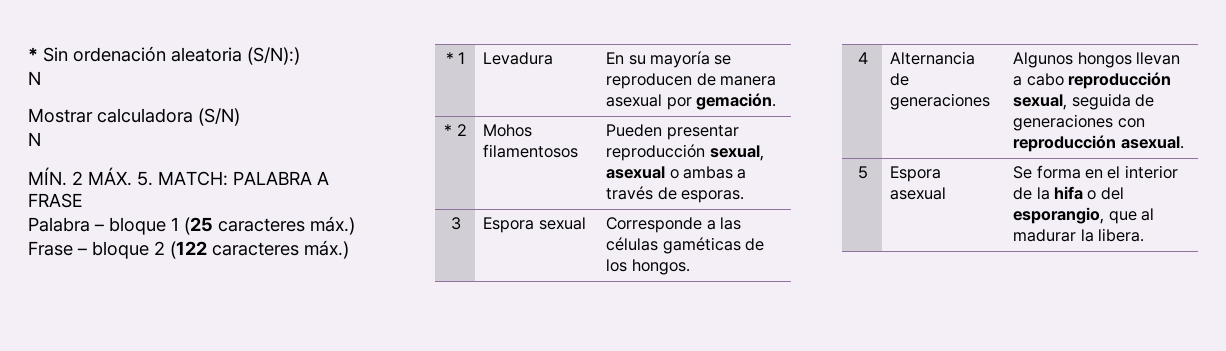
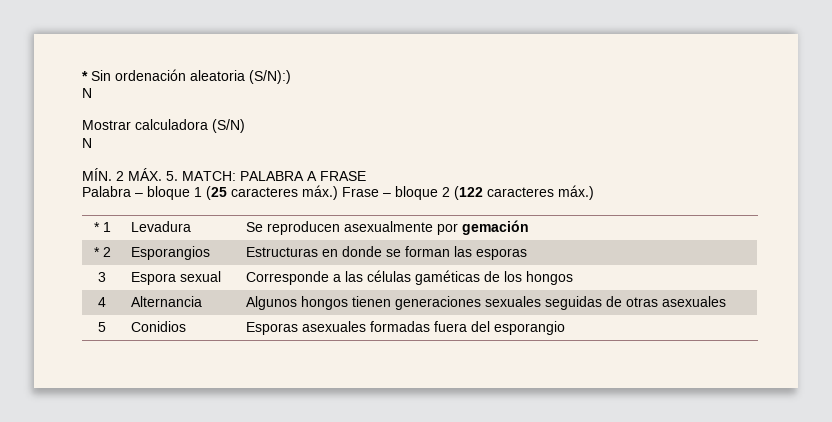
[606,51,732,68] [606,73,776,89] [606,93,776,110] [444,124,467,136] [483,124,533,137] [483,144,579,158] [606,124,739,140] [606,144,764,161] [606,166,747,179] [606,186,744,203] En su mayoría se reproducen de manera asexual por gemación. // * 2 | Mohos filamentosos | Pueden presentar reproducción sexual, asexual o ambas a través de esporas. -> [246,220,530,235] [93,247,111,257] [131,246,211,260] [246,246,528,260] Se reproducen asexualmente por gemación // * 2 | Esporangios | Estructuras en donde se forman las esporas
[631,259,690,275] hongos. -> [526,271,574,285] hongos
[890,73,910,86] [890,93,991,110] de generaciones -> (203, 301) none
[1135,52,1180,65] [1013,72,1171,89] [1013,93,1154,110] [1013,114,1145,131] [1013,135,1184,152] [857,166,868,179] [890,166,942,182] [890,187,947,200] [1013,165,1178,179] [1013,186,1124,200] [1013,207,1154,224] [1013,228,1144,242] llevan a cabo reproducción sexual, seguida de generaciones con reproducción asexual. // 5 | Espora asexual | Se forma en el interior de la hifa o del esporangio, que al madurar la libera. -> [352,296,727,310] [98,322,106,332] [131,321,187,332] [246,321,566,335] tienen generaciones sexuales seguidas de otras asexuales // 5 | Conidios | Esporas asexuales formadas fuera del esporangio

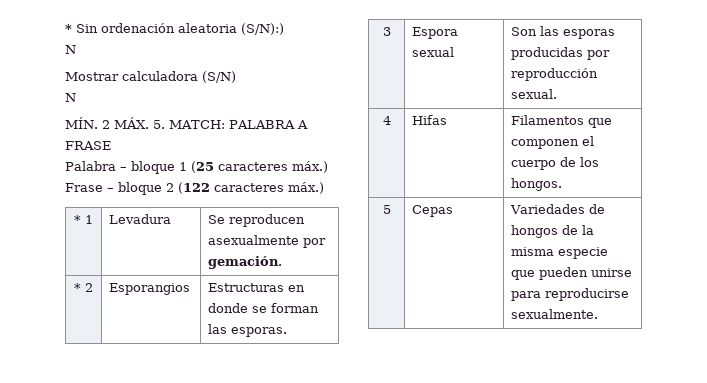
[462,220,530,235] gemación -> [208,256,283,269] gemación.
[476,248,528,260] esporas -> [231,327,288,337] esporas.
[246,270,574,285] [98,297,106,307] [131,296,203,307] [246,296,727,310] [98,322,106,332] [131,321,187,332] [246,321,566,335] Corresponde a las células gaméticas de los hongos // 4 | Alternancia | Algunos hongos tienen generaciones sexuales seguidas de otras asexuales // 5 | Conidios | Esporas asexuales formadas fuera del esporangio -> [511,26,616,39] [511,47,611,60] [511,68,599,81] [511,89,558,99] [382,116,391,125] [412,115,448,125] [511,115,613,128] [511,136,595,149] [511,157,600,170] [511,178,563,191] [382,205,391,214] [412,205,454,217] [510,204,606,214] [511,225,595,238] [511,247,609,259] [511,267,633,280] [511,288,630,301] [511,309,599,319] Son las esporas producidas por reproducción sexual. // 4 | Hifas | Filamentos que componen el cuerpo de los hongos. // 5 | Cepas | Variedades de hongos de la misma especie que pueden unirse para reproducirse sexualmente.

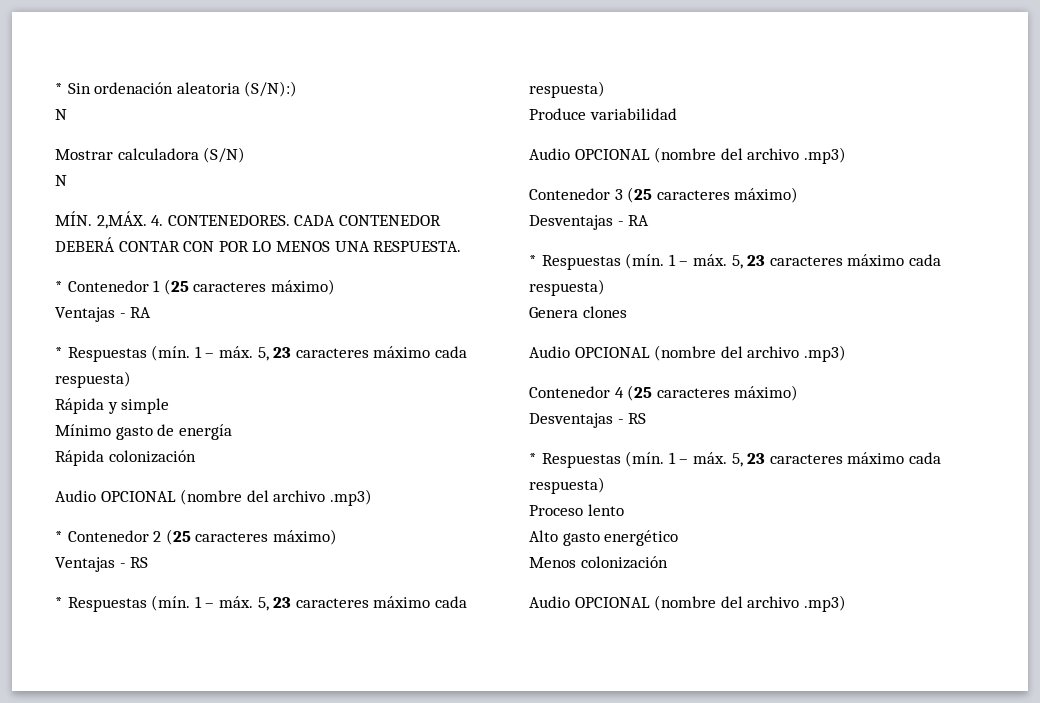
[102,117,308,129] [65,141,111,150] [65,161,328,174] [65,182,324,195] [74,215,93,224] [109,214,172,224] [208,214,306,227] [208,235,327,248] [208,256,283,269] [74,283,93,292] [109,283,191,295] [208,283,306,292] [208,303,320,313] [208,324,288,337] [382,27,391,36] [412,27,459,39] [412,47,455,57] [511,26,616,39] [511,47,611,60] [511,68,599,81] [511,89,558,99] [382,116,391,125] [412,115,448,125] [511,115,613,128] [511,136,595,149] [511,157,600,170] [511,178,563,191] [382,205,391,214] [412,205,454,217] [510,204,606,214] [511,225,595,238] [511,247,609,259] [511,267,633,280] [511,288,630,301] [511,309,599,319] 2 MÁX. 5. MATCH: PALABRA A FRASE // Palabra – bloque 1 (25 caracteres máx.) Frase – bloque 2 (122 caracteres máx.) // * 1 | Levadura | Se reproducen asexualmente por gemación. // * 2 | Esporangios | Estructuras en donde se forman las esporas. // 3 | Espora sexual | Son las esporas producidas por reproducción sexual. // 4 | Hifas | Filamentos que componen el cuerpo de los hongos. // 5 | Cepas | Variedades de hongos de la misma especie que pueden unirse para reproducirse sexualmente. -> [96,211,441,229] [55,237,462,252] [55,279,335,295] [55,307,152,322] [55,345,467,362] [55,371,131,388] [55,398,170,414] [55,424,232,440] [55,450,196,466] [55,489,372,506] [55,529,337,545] [55,557,149,572] [55,595,467,612] [529,81,605,98] [529,108,677,120] [529,147,846,164] [529,187,799,203] [529,215,650,230] [529,253,941,270] [529,279,605,296] [529,306,627,318] [529,345,846,362] [529,385,799,401] [529,413,647,428] [529,451,941,468] [529,477,605,494] [529,504,624,516] [529,530,679,546] [529,556,668,569] [529,595,846,612] 2,MÁX. 4. CONTENEDORES. CADA CONTENEDOR DEBERÁ CONTAR CON POR LO MENOS UNA RESPUESTA. // * Contenedor 1 (25 caracteres máximo) // Ventajas - RA // * Respuestas (mín. 1 – máx. 5, 23 caracteres máximo cada respuesta) // Rápida y simple // Mínimo gasto de energía // Rápida colonización // Audio OPCIONAL (nombre del archivo .mp3) // * Contenedor 2 (25 caracteres máximo) // Ventajas - RS // * Respuestas (mín. 1 – máx. 5, 23 caracteres máximo cada respuesta) // Produce variabilidad // Audio OPCIONAL (nombre del archivo .mp3) // Contenedor 3 (25 caracteres máximo) // Desventajas - RA // * Respuestas (mín. 1 – máx. 5, 23 caracteres máximo cada respuesta) // Genera clones // Audio OPCIONAL (nombre del archivo .mp3) // Contenedor 4 (25 caracteres máximo) // Desventajas - RS // * Respuestas (mín. 1 – máx. 5, 23 caracteres máximo cada respuesta) // Proceso lento // Alto gasto energético // Menos colonización // Audio OPCIONAL (nombre del archivo .mp3)

